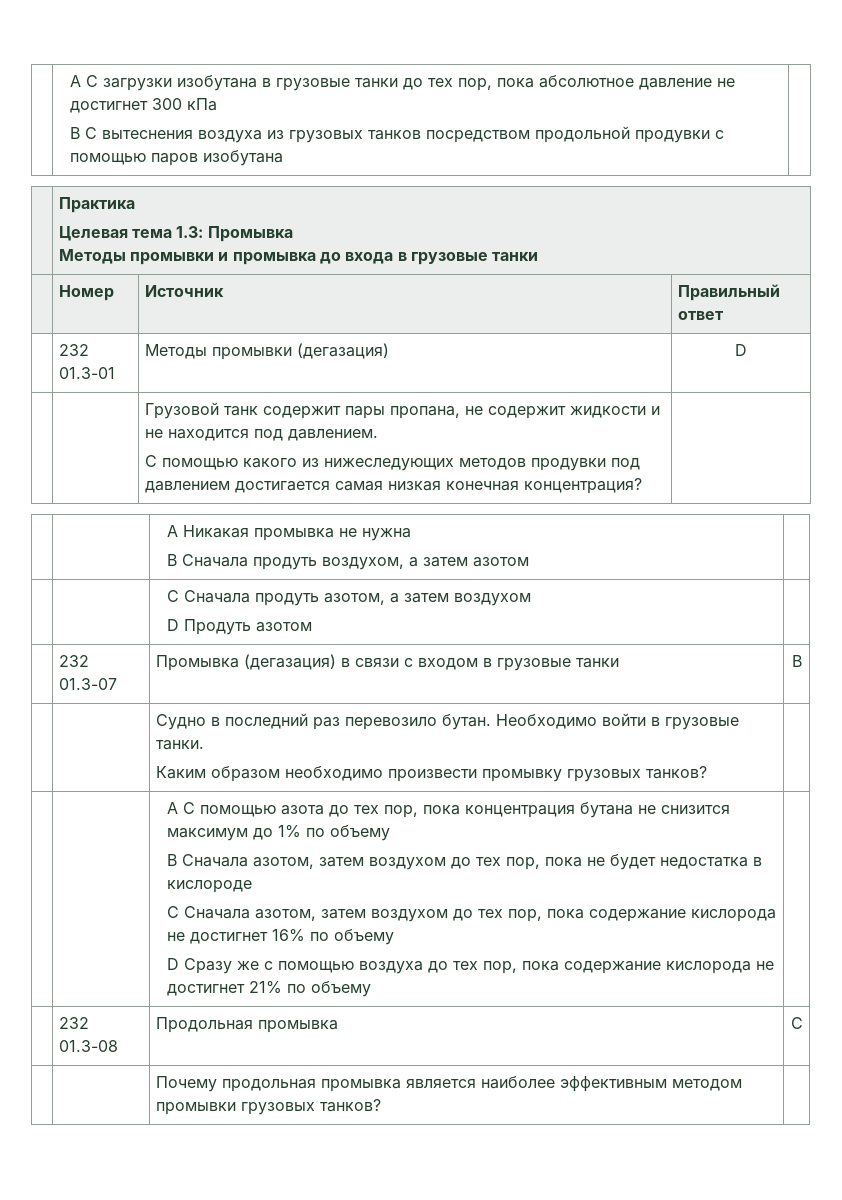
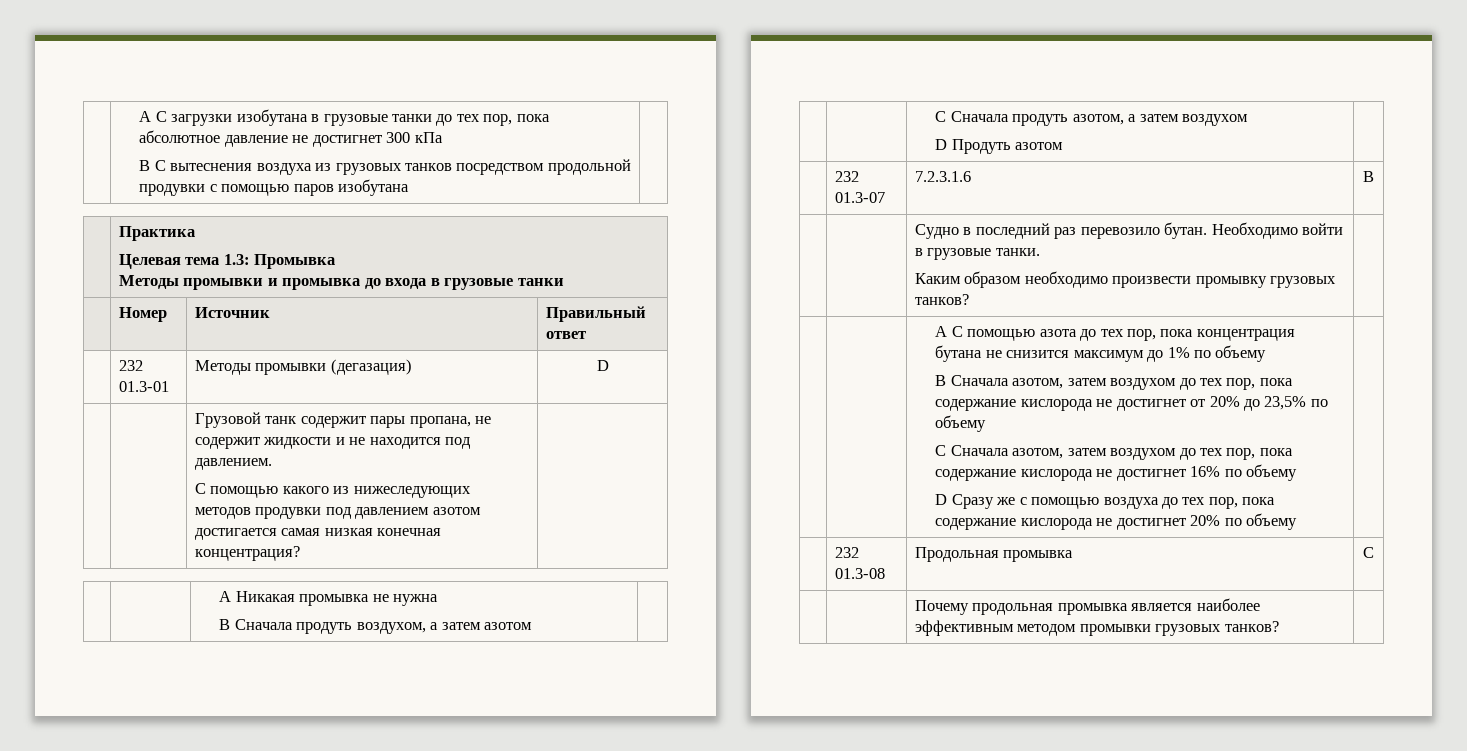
(230, 487) none -> [432,507,481,515] азотом
[155,654,619,671] Промывка (дегазация) в связи с входом в грузовые танки -> [914,171,971,182] 7.2.3.1.6
[586,854,762,870] [166,880,252,893] не будет недостатка в кислороде -> [935,396,1328,411] [935,415,987,432] содержание кислорода не достигнет от 20% до 23,5% по объему
[248,981,282,994] 21% -> [1190,515,1221,526] 20%

